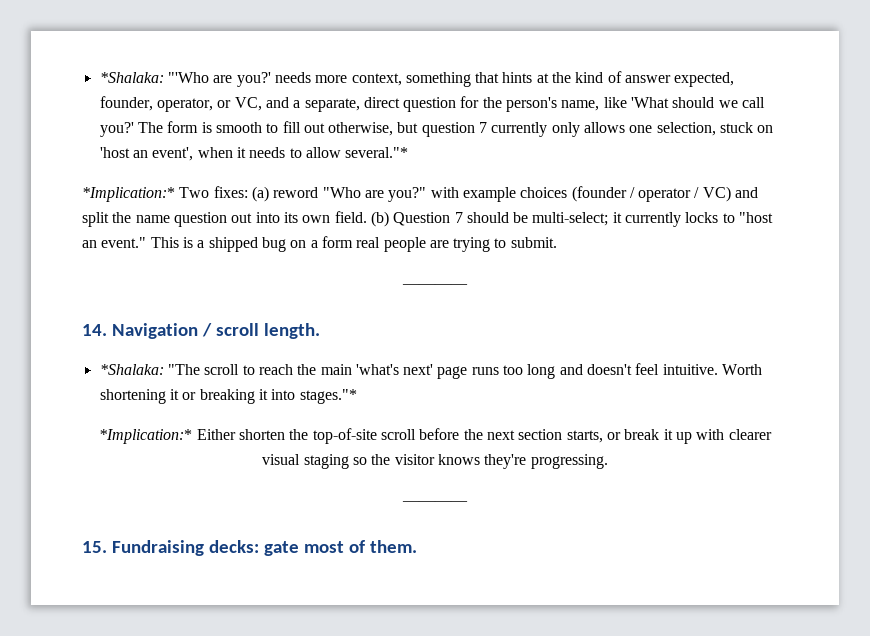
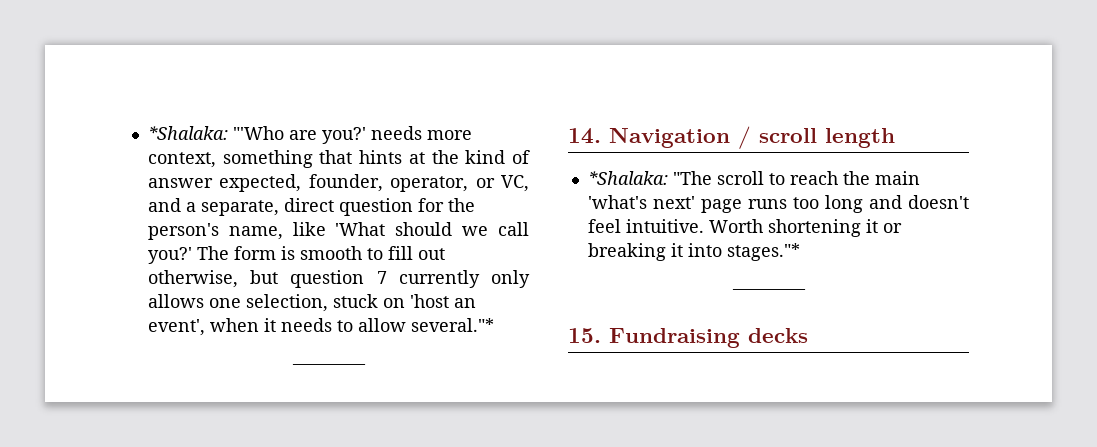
[82,186,759,202] [82,211,774,227] [82,236,557,252] // *Implication:* Two fixes: (a) reword "Who are you?" with example choices (founder / operator / VC) and split the name question out into its own field. (b) Question 7 should be multi-select; it currently locks to "host an event." This is a shipped bug on a form real people are trying to submit. -> (494, 325) none
[263,323,320,339] length. -> [825,128,895,148] length
[99,428,772,444] [262,454,608,469] [402,501,468,505] [82,540,417,556] *Implication:* Either shorten the top-of-site scroll before the next section starts, or break it up with clearer visual staging so the visitor knows they're progressing. // ―――― // 15. Fundraising decks: gate most of them. -> [731,289,806,294] [568,328,808,348] ―――― // 15. Fundraising decks

